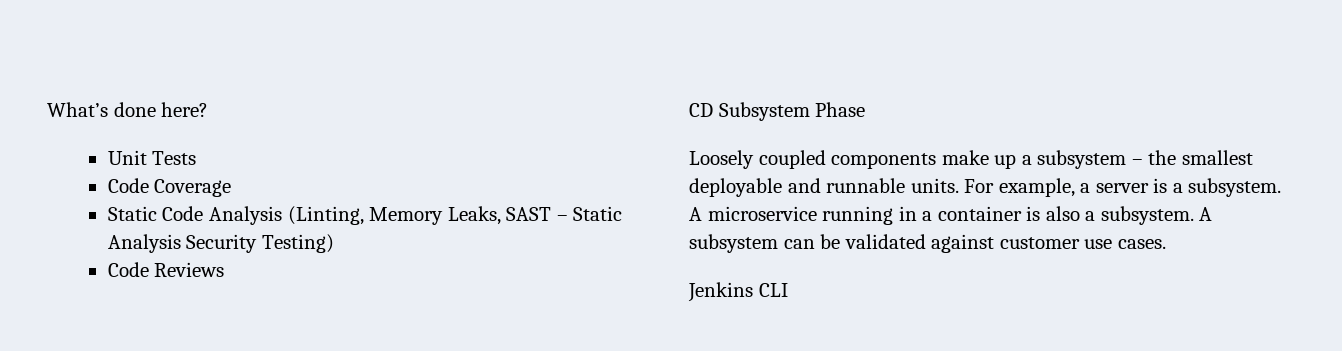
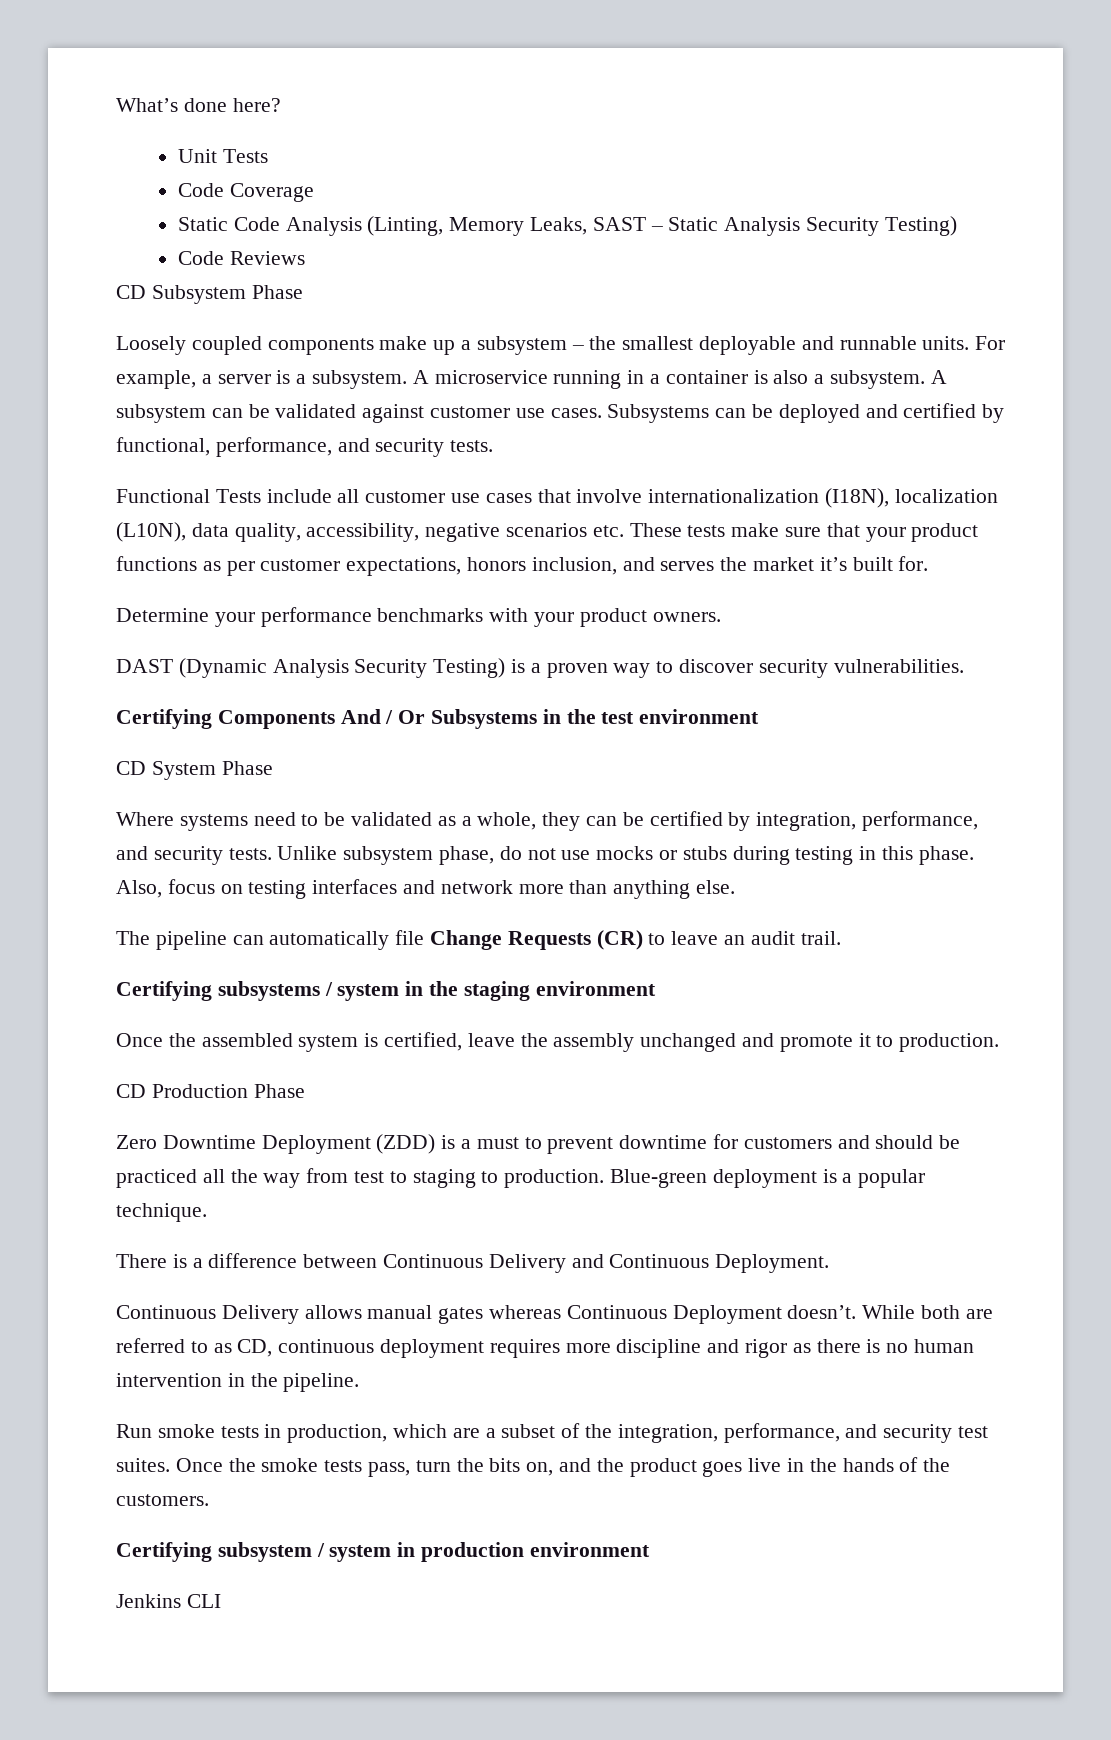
(1166, 244) none -> [607,403,1005,423] [116,437,494,457] [116,488,998,508] [116,522,979,542] [116,556,929,576] [116,607,721,627] [116,658,964,678] [116,709,760,729] [116,761,273,780] [116,811,979,831] [116,846,974,865] [116,879,736,899] [116,930,841,950] [116,981,656,1001] [116,1032,1000,1052] [116,1084,305,1098] [116,1134,961,1154] [116,1168,926,1188] [116,1203,207,1222] [116,1253,830,1273] [116,1305,993,1324] [116,1338,975,1358] [116,1373,360,1392] [116,1423,989,1443] [116,1457,951,1477] [116,1494,209,1506] [116,1542,650,1562] Subsystems can be deployed and certified by functional, performance, and security tests. // Functional Tests include all customer use cases that involve internationalization (I18N), localization (L10N), data quality, accessibility, negative scenarios etc. These tests make sure that your product functions as per customer expectations, honors inclusion, and serves the market it’s built for. // Determine your performance benchmarks with your product owners. // DAST (Dynamic Analysis Security Testing) is a proven way to discover security vulnerabilities. // Certifying Components And / Or Subsystems in the test environment // CD System Phase // Where systems need to be validated as a whole, they can be certified by integration, performance, and security tests. Unlike subsystem phase, do not use mocks or stubs during testing in this phase. Also, focus on testing interfaces and network more than anything else. // The pipeline can automatically file Change Requests (CR) to leave an audit trail. // Certifying subsystems / system in the staging environment // Once the assembled system is certified, leave the assembly unchanged and promote it to production. // CD Production Phase // Zero Downtime Deployment (ZDD) is a must to prevent downtime for customers and should be practiced all the way from test to staging to production. Blue-green deployment is a popular technique. // There is a difference between Continuous Delivery and Continuous Deployment. // Continuous Delivery allows manual gates whereas Continuous Deployment doesn’t. While both are referred to as CD, continuous deployment requires more discipline and rigor as there is no human intervention in the pipeline. // Run smoke tests in production, which are a subset of the integration, performance, and security test suites. Once the smoke tests pass, turn the bits on, and the product goes live in the hands of the customers. // Certifying subsystem / system in production environment

